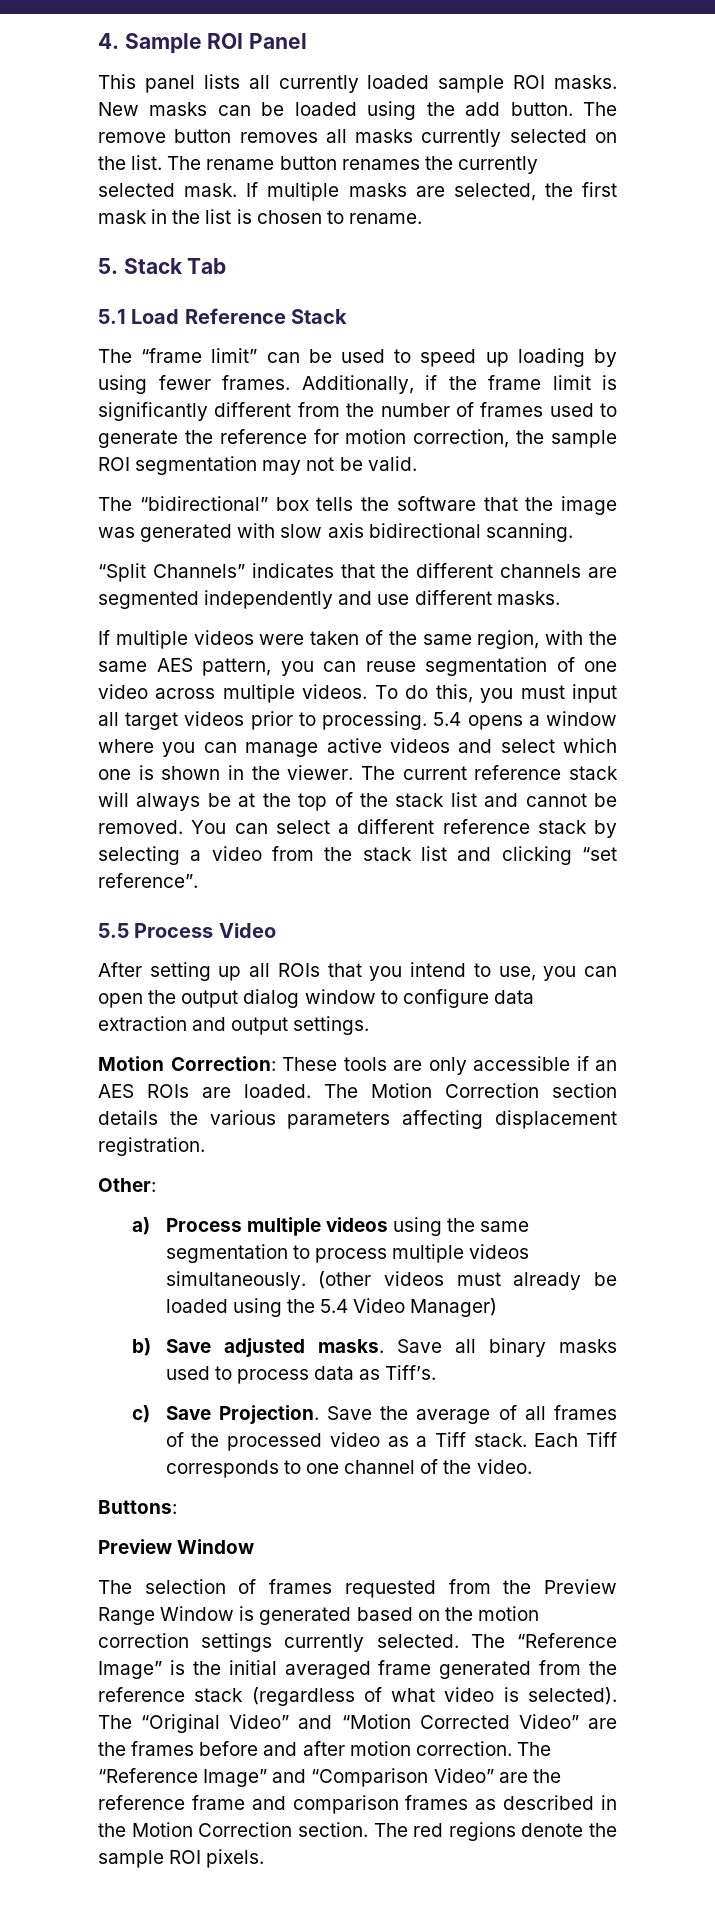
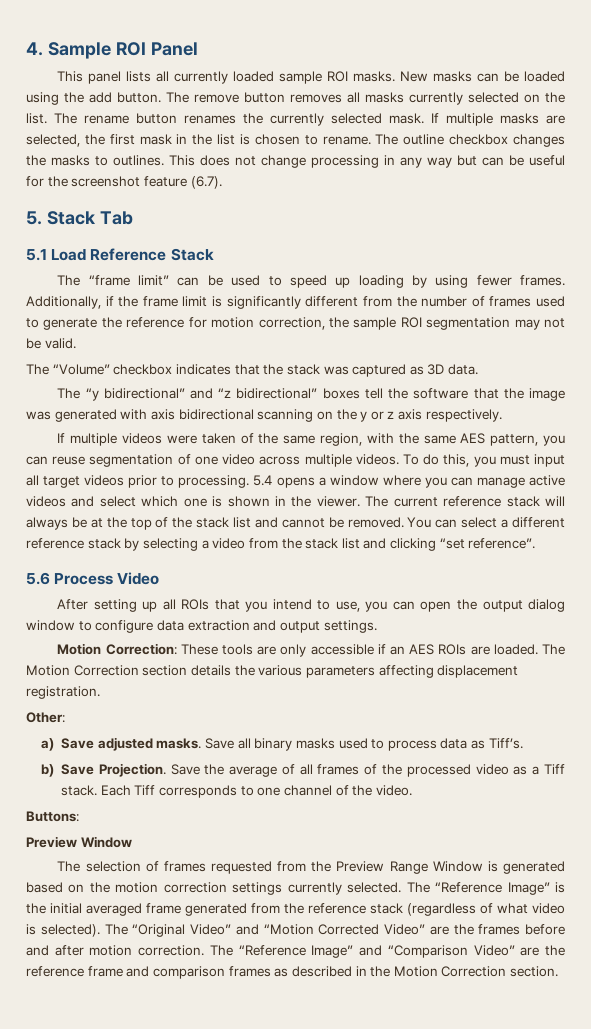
(422, 218) none -> [375,134,565,147] [26,155,565,168] [26,176,222,189] The outline checkbox changes the masks to outlines. This does not change processing in any way but can be useful for the screenshot feature (6.7).
[139,496,354,511] “bidirectional” box tells -> [52,364,479,377] [57,388,383,401] “Volume” checkbox indicates that the stack was captured as 3D data. // The “y bidirectional” and “z bidirectional” boxes tell
[280,524,323,538] slow -> (148, 414) none
[485,523,573,542] [98,563,618,582] [98,590,560,609] scanning. // “Split Channels” indicates that the different channels are segmented independently and use different masks. -> [257,409,502,422] scanning on the y or z axis respectively.
[98,923,129,938] 5.5 -> [26,572,50,585] 5.6
[165,1217,530,1236] [165,1244,530,1263] [165,1271,618,1290] [165,1298,498,1317] [131,1338,151,1356] Process multiple videos using the same segmentation to process multiple videos simultaneously. (other videos must already be loaded using the 5.4 Video Manager) // b) -> (55, 744) none
[131,1405,150,1423] c) -> [41,764,55,777] b)
[373,1822,617,1841] [98,1849,265,1868] The red regions denote the sample ROI pixels. -> (559, 971) none

